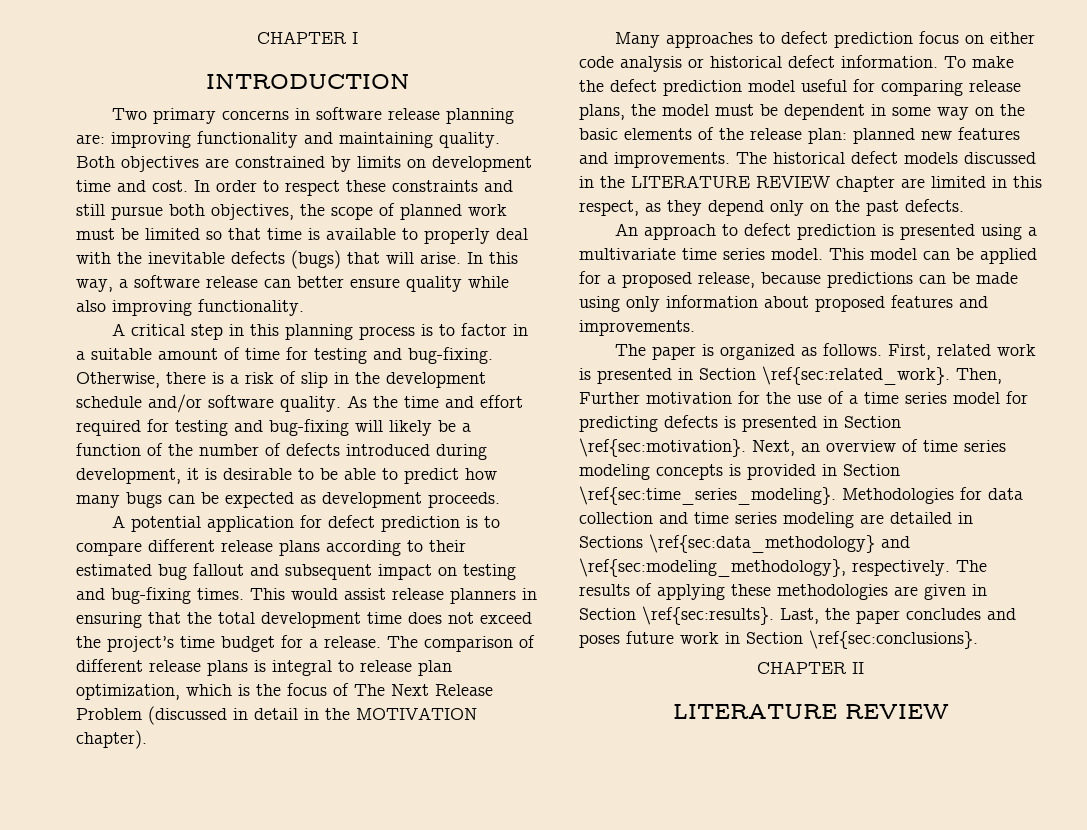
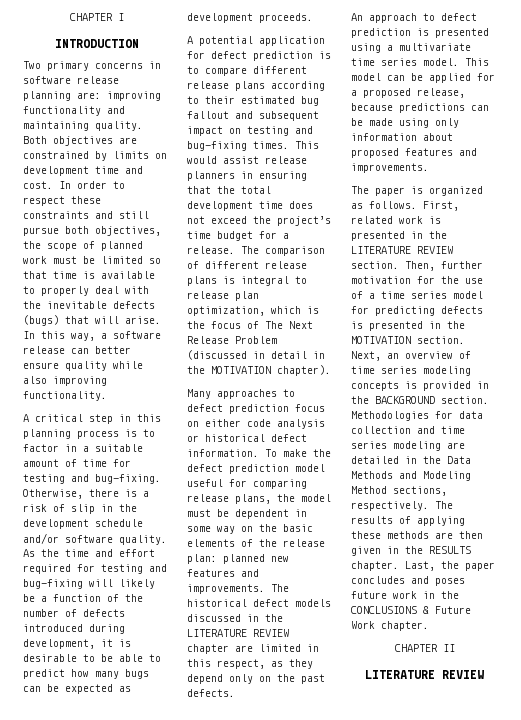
[699,366,1002,385] [579,392,640,404] Section \ref{sec:related_work}. Then, Further -> [429,231,447,239] [351,246,453,254] [351,261,483,271] the LITERATURE REVIEW section. Then, further
[844,416,901,428] [579,438,746,457] Section \ref{sec:motivation}. -> [447,321,465,329] [351,336,465,344] the MOTIVATION section.
[843,464,900,476] [579,486,836,505] Section \ref{sec:time_series_modeling}. -> [351,396,489,404] the BACKGROUND section.
[579,534,910,553] [579,558,846,577] Sections \ref{sec:data_methodology} and \ref{sec:modeling_methodology}, -> [423,456,471,464] [351,471,471,481] [351,486,447,496] the Data Methods and Modeling Method sections,
[777,584,987,600] [579,606,774,625] methodologies are given in Section \ref{sec:results}. -> [387,531,483,539] [351,546,471,556] [351,561,399,571] methods are then given in the RESULTS chapter.
[746,630,978,649] Section \ref{sec:conclusions}. -> [441,591,459,599] [351,606,471,614] [351,621,429,631] the CONCLUSIONS & Future Work chapter.

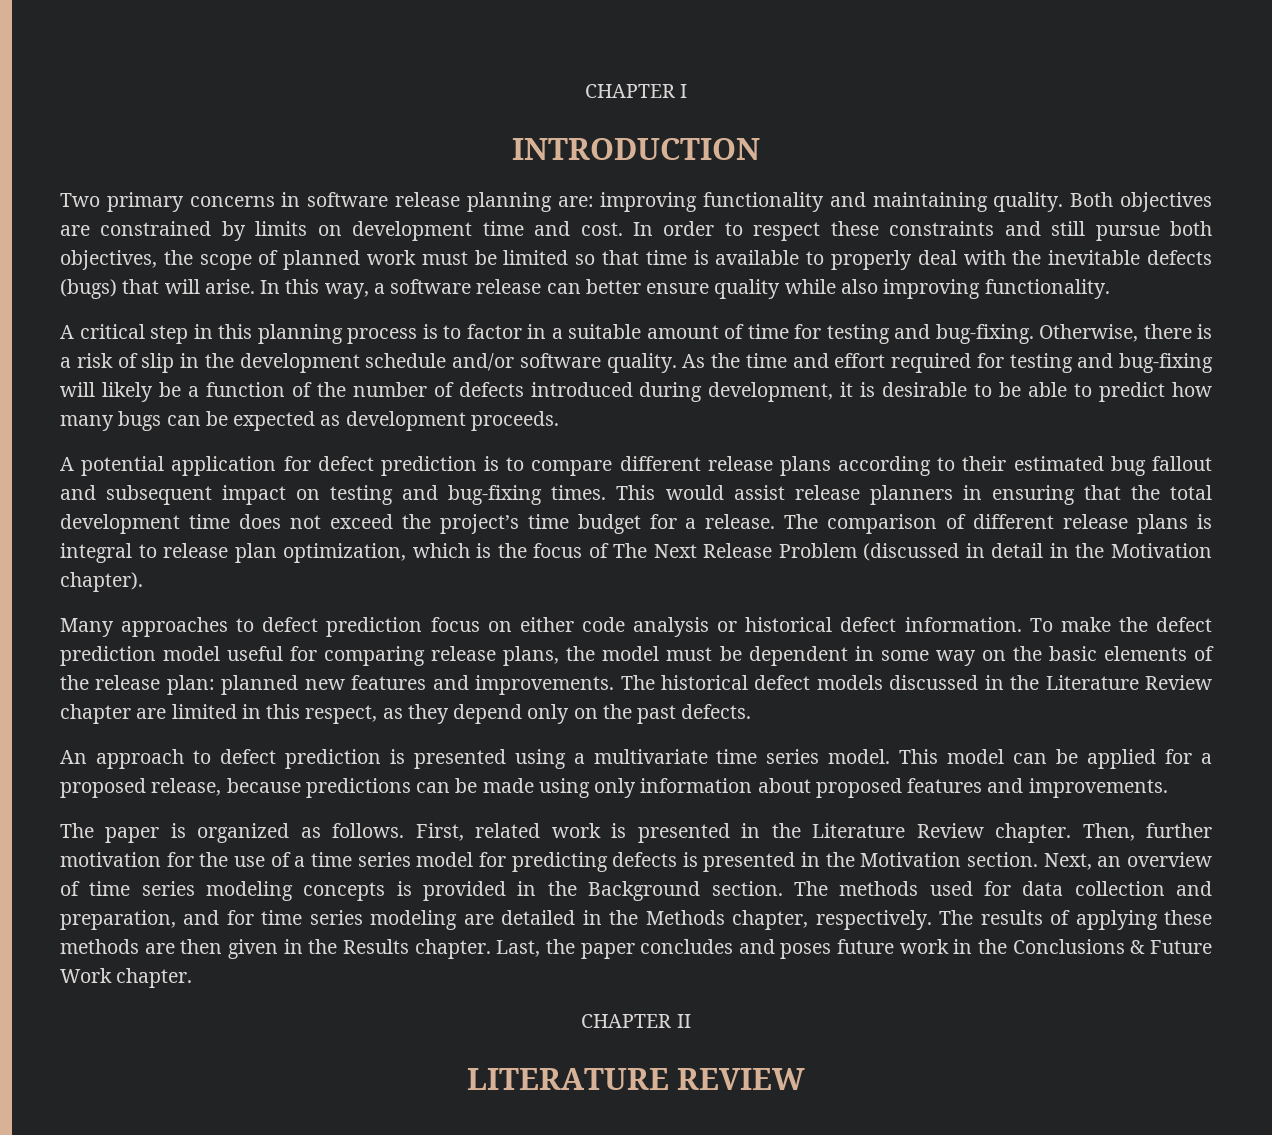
[211,366,271,374] MOTIVATION -> [1110,543,1212,558] Motivation
[187,629,289,637] LITERATURE REVIEW -> [1045,675,1212,690] Literature Review
[351,246,453,254] [351,261,399,269] LITERATURE REVIEW section. -> [812,823,1072,843] Literature Review chapter.
[351,336,411,344] MOTIVATION -> [860,852,962,867] Motivation
[375,396,489,404] [351,411,429,421] BACKGROUND section. Methodologies -> [588,881,973,901] Background section. The methods used
(435, 430) none -> [60,910,254,930] preparation, and for
[447,456,471,464] [351,471,471,481] [351,486,447,496] Data Methods and Modeling Method sections, -> [645,910,809,930] Methods chapter,
[429,546,471,554] RESULTS -> [342,939,409,954] Results
[351,606,417,614] CONCLUSIONS -> [1012,939,1125,954] Conclusions

